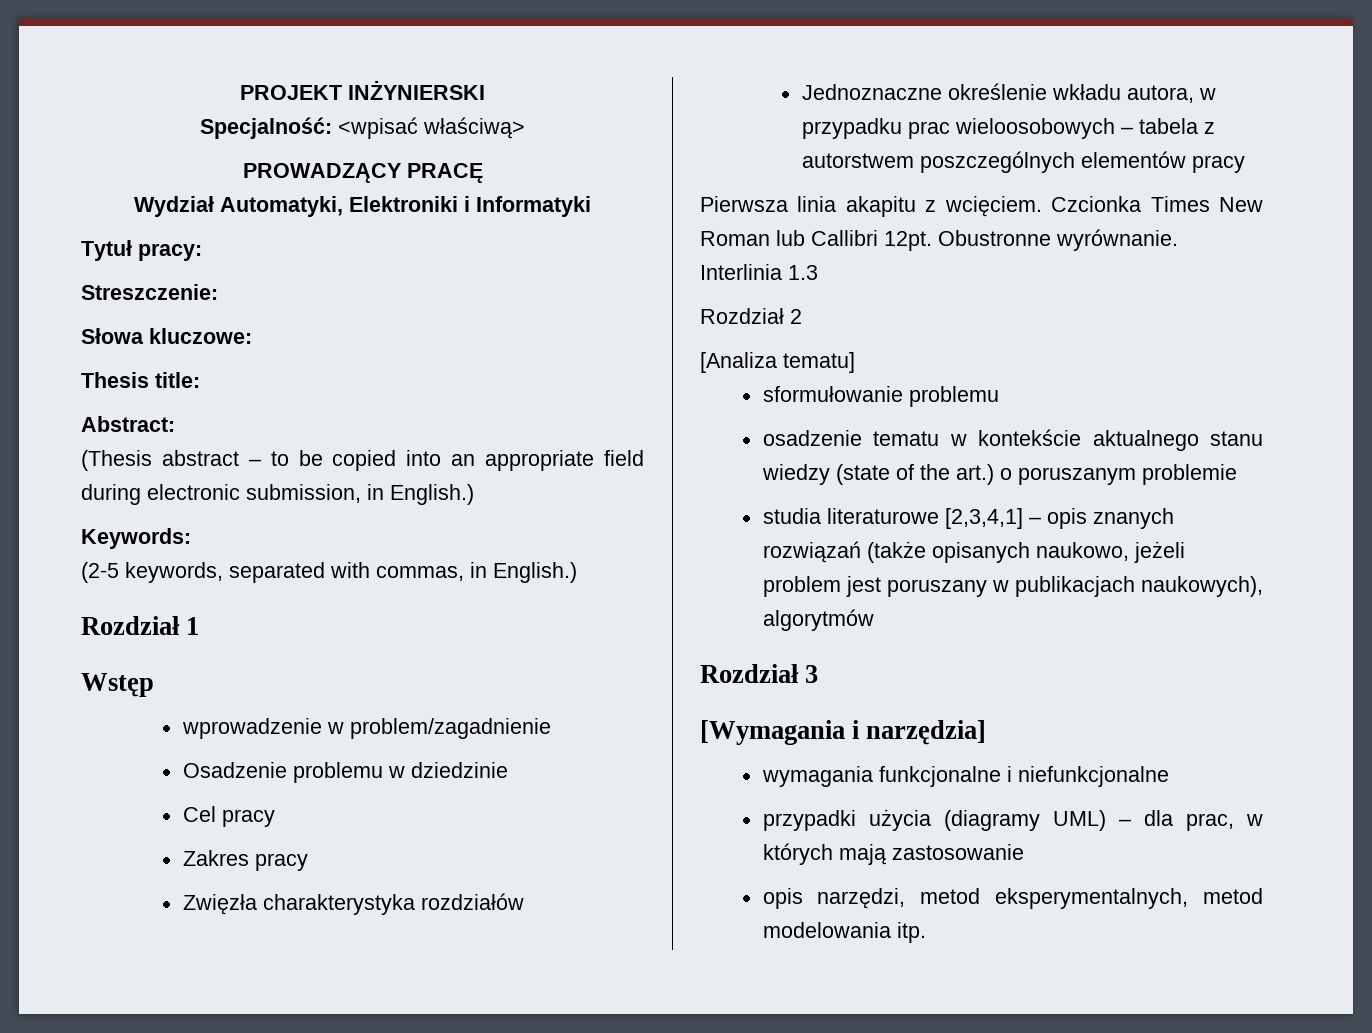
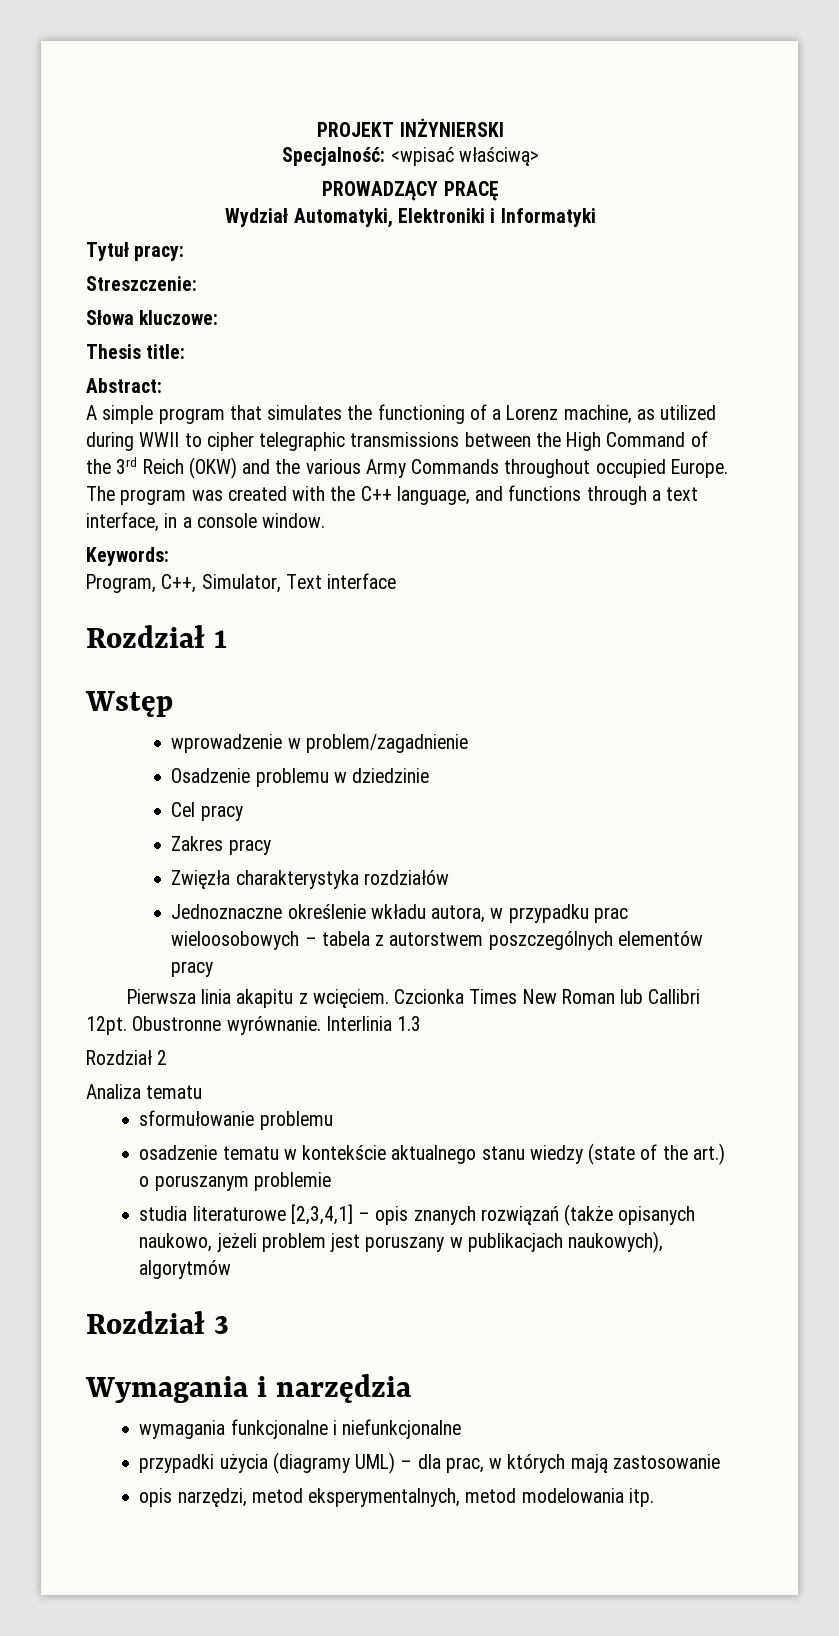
[81,450,645,471] [81,484,474,505] [81,528,191,549] [81,562,577,583] (Thesis abstract – to be copied into an appropriate field during electronic submission, in English.) // Keywords: // (2-5 keywords, separated with commas, in English.) -> [86,404,717,424] [86,431,708,451] [86,457,728,479] [86,485,699,505] [86,512,326,532] [86,547,169,566] [86,573,397,593] A simple program that simulates the functioning of a Lorenz machine, as utilized during WWII to cipher telegraphic transmissions between the High Command of the 3rd Reich (OKW) and the various Army Commands throughout occupied Europe. The program was created with the C++ language, and functions through a text interface, in a console window. // Keywords: // Program, C++, Simulator, Text interface
[700,352,855,373] [Analiza tematu] -> [86,1084,203,1099] Analiza tematu
[700,720,987,745] [Wymagania i narzędzia] -> [85,1374,412,1403] Wymagania i narzędzia

